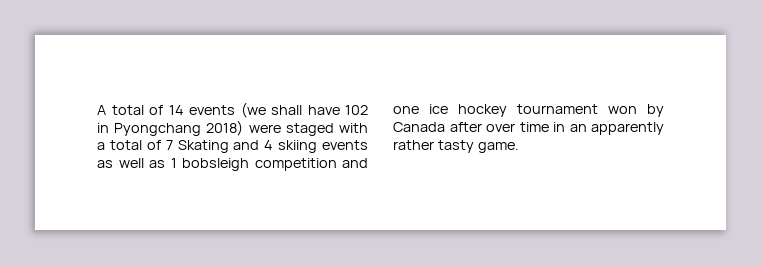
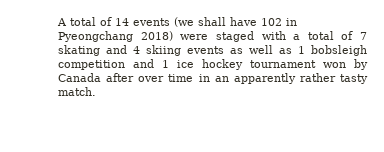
[114,123,202,136] Pyongchang -> [58,31,133,42] Pyeongchang
[177,140,229,153] Skating -> [58,45,100,56] skating
[393,106,419,114] one -> [162,60,169,68] 1
[477,142,519,153] game. -> [58,87,96,96] match.

